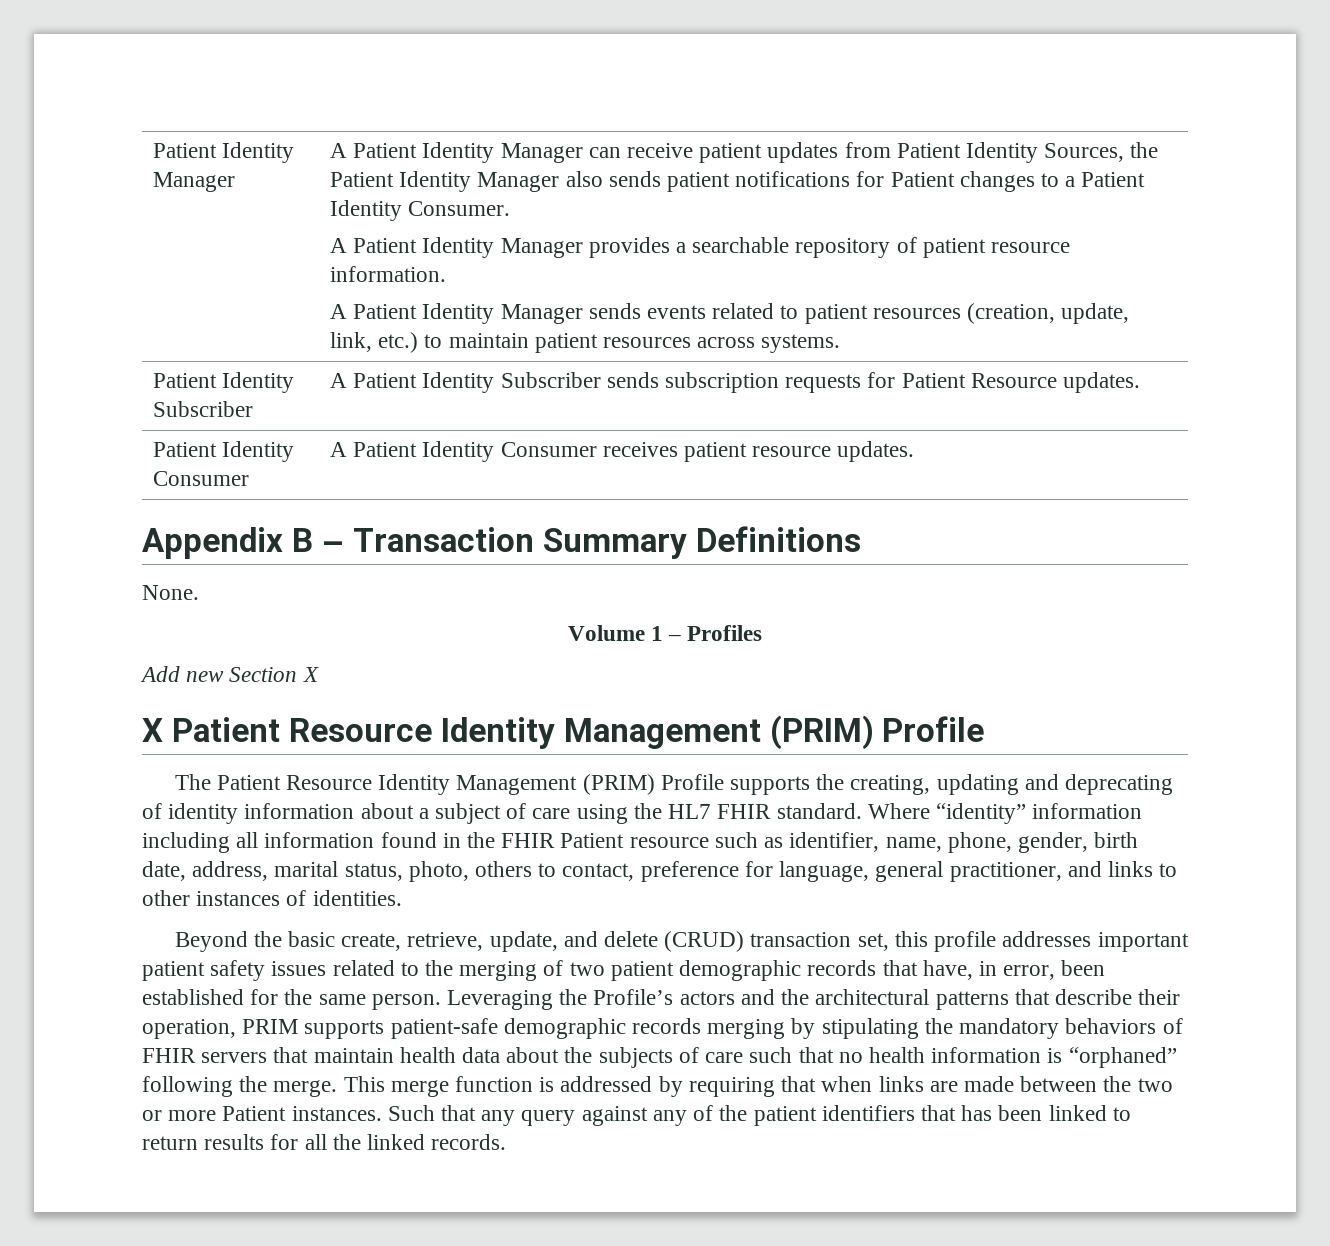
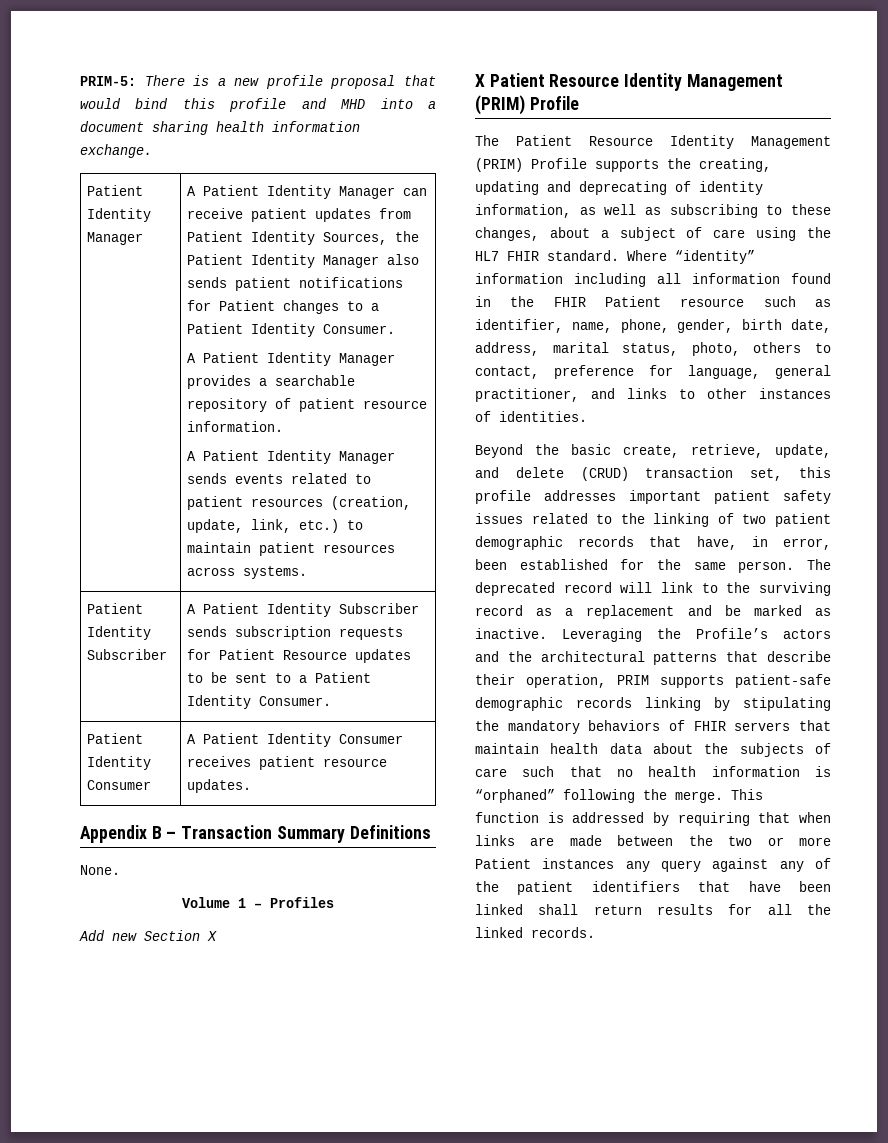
(152, 150) none -> [80,75,436,89] [80,98,436,112] [80,121,360,135] [80,144,152,158] PRIM-5: There is a new profile proposal that would bind this profile and MHD into a document sharing health information exchange. //
[1063,372,1141,393] updates. -> [354,649,411,663] [186,672,371,683] [186,695,331,709] updates to be sent to a Patient Identity Consumer.
[244,803,355,819] information -> [475,204,831,218] [475,227,539,241] information, as well as subscribing to these changes,
[459,961,538,981] merging -> [653,513,710,527] linking
(441, 1002) none -> [807,559,831,570] [475,582,831,596] [475,605,831,619] [475,628,547,639] The deprecated record will link to the surviving record as a replacement and be marked as inactive.
[707,1019,786,1039] merging -> [645,697,701,711] linking
[390,1080,449,1097] merge -> (763, 794) none
[291,1105,477,1121] instances. Such that -> [542,858,615,869] instances
[961,1105,993,1121] has -> [748,881,781,892] have
[1112,1107,1131,1121] to -> [538,904,579,915] shall

